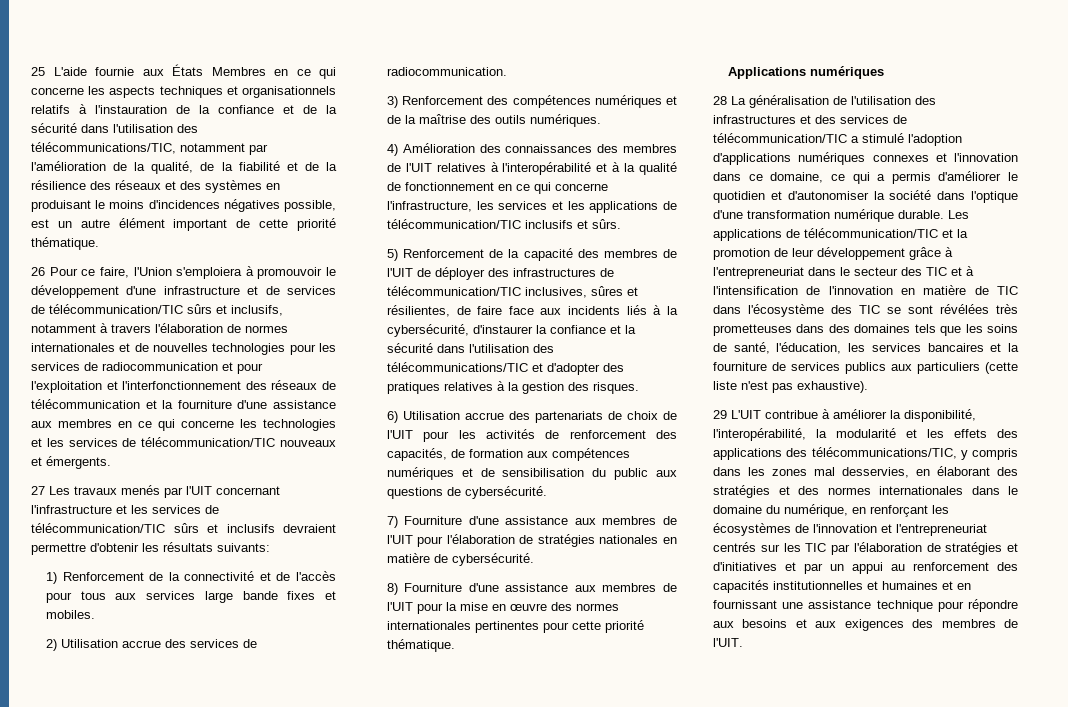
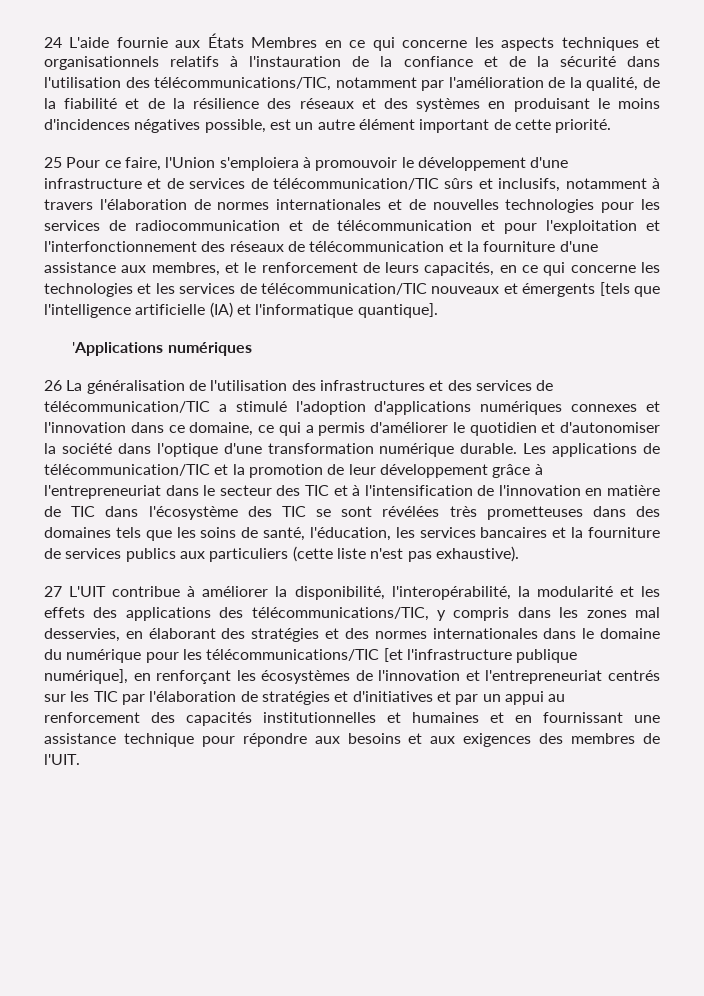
[31,67,45,76] 25 -> [44,37,62,48] 24
[297,218,336,231] [31,237,99,250] [31,267,45,276] priorité thématique. // 26 -> [555,119,612,133] [44,157,62,168] priorité. // 25
(233, 366) none -> [311,220,496,231] de télécommunication et
[58,419,112,428] membres -> [151,262,495,276] membres, et le renforcement de leurs capacités,
[46,456,111,469] [31,485,280,498] [31,505,219,514] [31,523,336,533] [31,542,270,555] [45,571,336,584] [45,591,336,603] [45,610,95,619] [45,639,257,651] [386,67,507,76] [386,95,677,108] [386,114,601,127] [386,143,677,156] [386,162,677,175] [386,182,608,194] [386,201,677,213] [386,219,621,229] [386,248,677,261] [386,267,614,280] [386,286,638,298] [386,305,678,317] [386,324,636,337] [386,343,554,353] [386,362,624,375] [386,381,639,394] [386,411,677,423] [386,429,677,442] [386,448,630,461] [386,467,677,480] [386,486,547,499] [386,516,677,528] [386,534,677,547] [386,553,534,566] [386,583,677,595] [386,602,619,614] [386,620,644,633] [386,639,455,652] [727,67,806,79] émergents. // 27 Les travaux menés par l'UIT concernant l'infrastructure et les services de télécommunication/TIC sûrs et inclusifs devraient permettre d'obtenir les résultats suivants: // 1) Renforcement de la connectivité et de l'accès pour tous aux services large bande fixes et mobiles. // 2) Utilisation accrue des services de radiocommunication. // 3) Renforcement des compétences numériques et de la maîtrise des outils numériques. // 4) Amélioration des connaissances des membres de l'UIT relatives à l'interopérabilité et à la qualité de fonctionnement en ce qui concerne l'infrastructure, les services et les applications de télécommunication/TIC inclusifs et sûrs. // 5) Renforcement de la capacité des membres de l'UIT de déployer des infrastructures de télécommunication/TIC inclusives, sûres et résilientes, de faire face aux incidents liés à la cybersécurité, d'instaurer la confiance et la sécurité dans l'utilisation des télécommunications/TIC et d'adopter des pratiques relatives à la gestion des risques. // 6) Utilisation accrue des partenariats de choix de l'UIT pour les activités de renforcement des capacités, de formation aux compétences numériques et de sensibilisation du public aux questions de cybersécurité. // 7) Fourniture d'une assistance aux membres de l'UIT pour l'élaboration de stratégies nationales en matière de cybersécurité. // 8) Fourniture d'une assistance aux membres de l'UIT pour la mise en œuvre des normes internationales pertinentes pour cette priorité thématique. // Applications -> [522,282,660,297] [44,302,438,318] [72,342,164,356] émergents [tels que l'intelligence artificielle (IA) et l'informatique quantique]. // 'Applications
[713,96,727,105] 28 -> [44,380,62,391] 26
[713,410,727,419] 29 -> [44,586,62,597] 27
[784,504,848,517] numérique, -> [66,648,578,663] [44,669,128,684] numérique pour les télécommunications/TIC [et l'infrastructure publique numérique],

